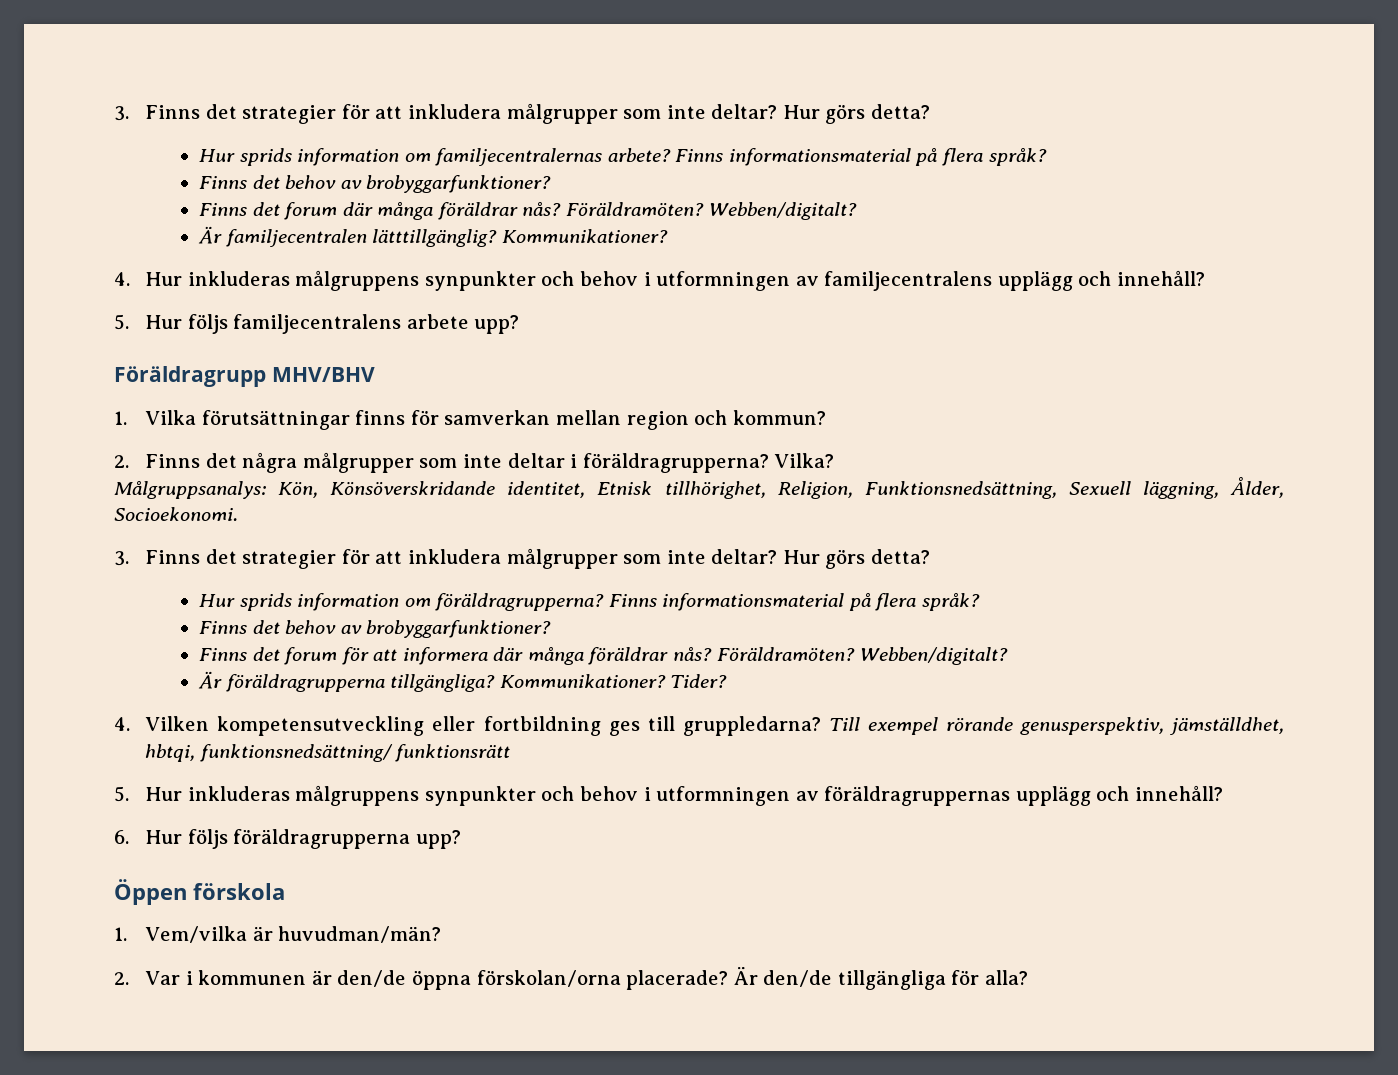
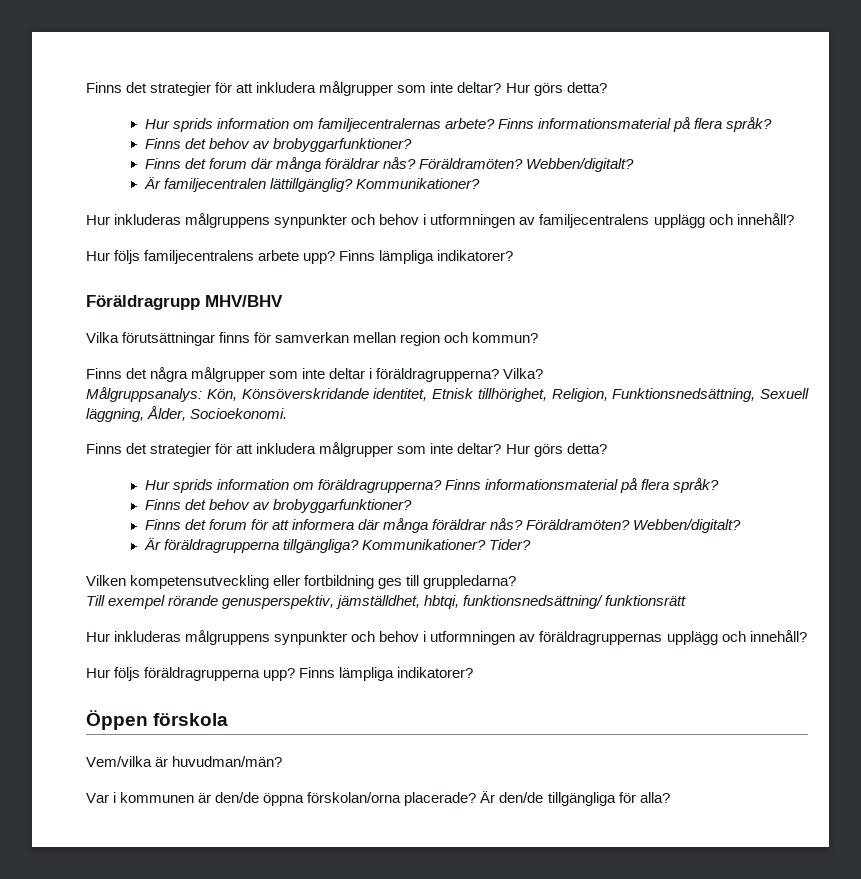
[114,106,129,121] 3. -> (86, 87) none
[372,229,498,247] lätttillgänglig? -> [270,178,354,192] lättillgänglig?
[114,272,130,286] 4. -> (481, 183) none
[114,314,129,330] 5. -> (794, 219) none
(520, 324) none -> [339,250,514,264] Finns lämpliga indikatorer?
[114,411,127,425] 1. -> (283, 301) none
[114,455,129,468] 2. -> (539, 337) none
[114,551,129,566] 3. -> (288, 413) none
[114,717,130,731] 4. -> (532, 544) none
(821, 726) none -> (517, 582) //
[114,786,129,802] 5. -> (687, 600) none
[114,830,129,844] 6. -> (807, 636) none
(461, 839) none -> [299,667,474,681] Finns lämpliga indikatorer?
[114,927,127,941] 1. -> (229, 719) none
[114,972,129,985] 2. -> (283, 761) none

